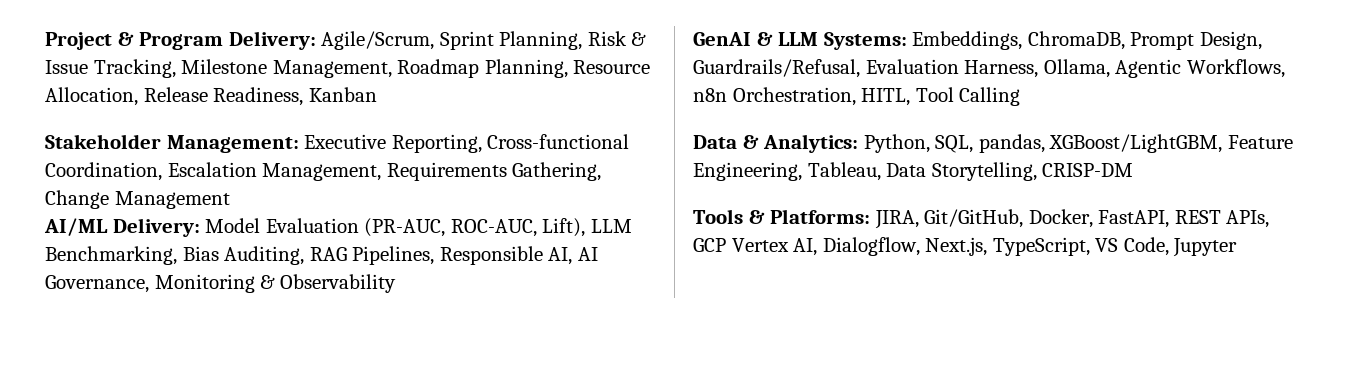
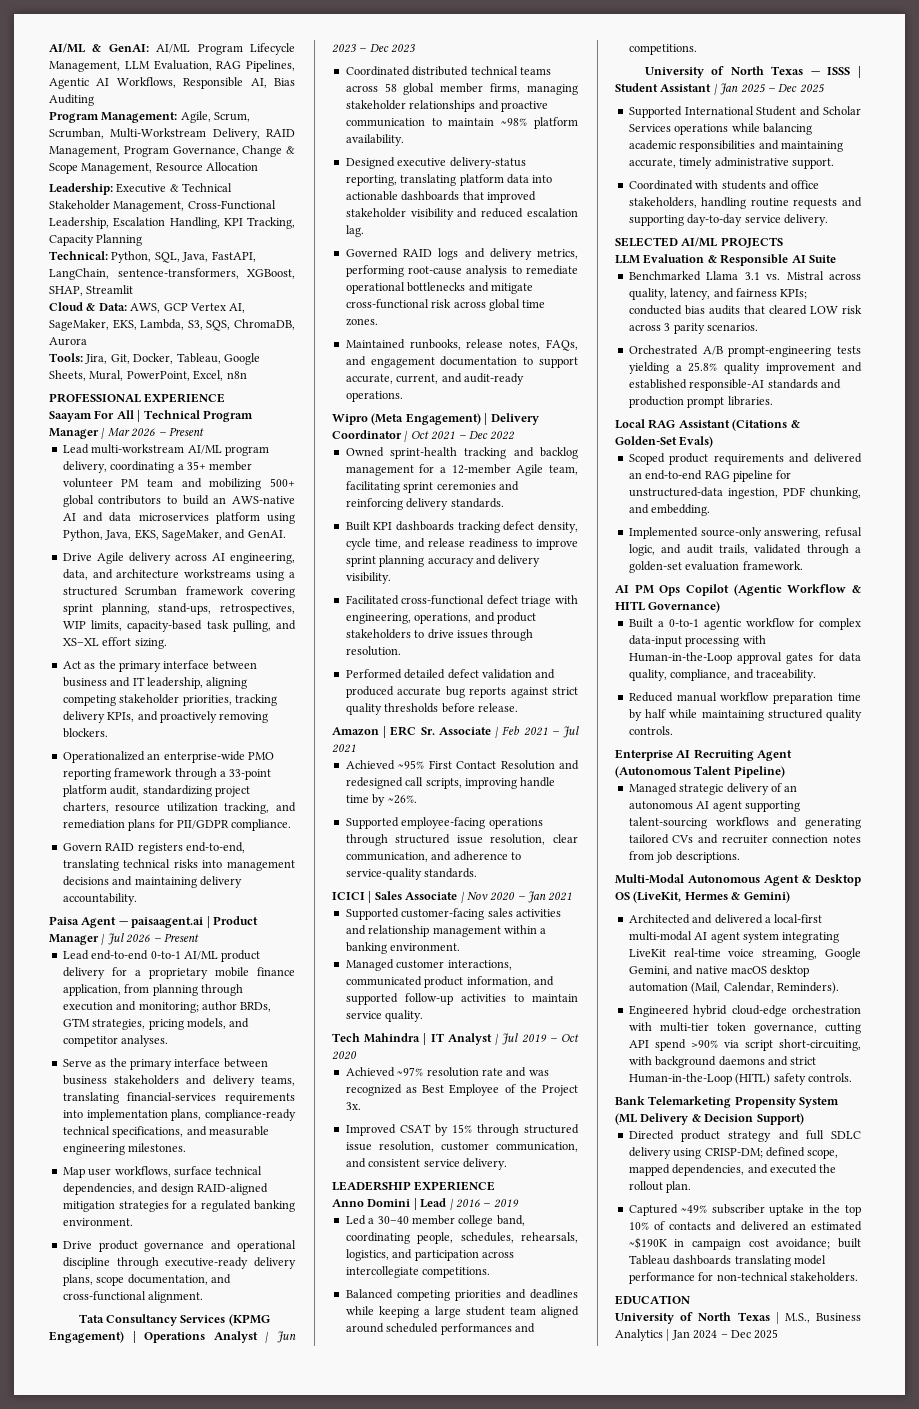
[45,31,647,50] [45,59,651,78] [45,87,377,106] [45,134,630,153] [45,162,602,181] [45,190,230,209] [44,218,632,237] [45,246,598,265] [45,274,396,293] [693,31,1262,50] [693,59,1285,78] [693,87,1021,106] [693,134,1293,153] [693,162,1134,181] [693,209,1270,229] [693,237,1238,257] Project & Program Delivery: Agile/Scrum, Sprint Planning, Risk & Issue Tracking, Milestone Management, Roadmap Planning, Resource Allocation, Release Readiness, Kanban // Stakeholder Management: Executive Reporting, Cross-functional Coordination, Escalation Management, Requirements Gathering, Change Management // AI/ML Delivery: Model Evaluation (PR-AUC, ROC-AUC, Lift), LLM Benchmarking, Bias Auditing, RAG Pipelines, Responsible AI, AI Governance, Monitoring & Observability // GenAI & LLM Systems: Embeddings, ChromaDB, Prompt Design, Guardrails/Refusal, Evaluation Harness, Ollama, Agentic Workflows, n8n Orchestration, HITL, Tool Calling // Data & Analytics: Python, SQL, pandas, XGBoost/LightGBM, Feature Engineering, Tableau, Data Storytelling, CRISP-DM // Tools & Platforms: JIRA, Git/GitHub, Docker, FastAPI, REST APIs, GCP Vertex AI, Dialogflow, Next.js, TypeScript, VS Code, Jupyter -> [49,43,295,55] [49,60,295,72] [49,77,295,89] [49,94,94,106] [49,111,251,123] [49,128,295,140] [49,145,295,157] [49,162,259,174] [49,183,233,195] [49,200,276,212] [49,217,295,229] [49,234,143,246] [49,251,256,263] [49,268,295,280] [49,285,134,296] [49,302,246,313] [49,319,295,331] [49,337,87,346] [49,353,260,365] [49,370,247,381] [49,393,226,403] [49,410,253,422] [49,427,204,439] [62,444,269,456] [62,461,253,473] [62,478,295,490] [62,495,295,507] [62,512,295,524] [62,529,286,541] [62,552,295,564] [62,569,295,581] [62,586,295,598] [62,603,295,615] [62,620,296,632] [62,637,167,649] [62,660,257,672] [62,677,248,689] [62,694,277,706] [62,711,269,723] [62,728,108,738] [62,751,274,763] [62,768,272,780] [62,785,250,797] [62,802,296,814] [62,819,292,831] [62,842,245,854] [62,859,295,871] [62,876,242,888] [62,893,137,905] [49,916,258,928] [49,933,199,945] [62,950,261,962] [62,967,295,979] [62,984,243,996] [62,1001,272,1013] [62,1018,250,1030] [62,1035,169,1047] [62,1058,268,1070] [62,1075,295,1087] [62,1092,295,1104] [62,1109,296,1121] [62,1126,269,1138] [62,1143,187,1155] [62,1166,263,1178] [62,1183,268,1195] [62,1200,295,1212] [62,1218,133,1226] [62,1240,296,1252] [62,1257,296,1269] [62,1274,231,1286] [62,1291,204,1303] [78,1314,270,1326] [49,1331,296,1343] [332,44,416,53] [345,66,551,76] [345,83,578,95] [345,100,548,112] [345,117,578,129] [345,134,404,146] [345,157,526,169] [345,174,553,186] [345,191,536,203] [345,208,578,220] [345,225,364,237] [345,248,578,260] [345,265,578,277] [345,282,533,294] [345,299,546,311] [345,318,378,326] [345,339,578,351] [345,356,578,368] [345,373,524,385] [345,391,403,402] [332,413,539,425] [332,430,516,442] [345,447,578,459] [345,464,578,476] [345,481,519,493] [345,498,504,510] [345,521,578,533] [345,538,578,550] [345,555,541,567] [345,572,391,584] [345,595,578,607] [345,612,536,624] [345,629,534,641] [345,646,401,656] [345,669,556,679] [345,686,578,698] [345,703,518,715] [332,726,579,738] [332,744,356,753] [345,760,579,770] [345,777,556,789] [345,794,417,806] [345,817,543,829] [345,834,578,846] [345,851,521,862] [345,868,478,880] [332,891,573,903] [345,908,561,920] [345,925,547,937] [345,942,461,954] [345,959,512,971] [345,976,554,988] [345,993,578,1005] [345,1010,424,1022] [332,1033,579,1045] [332,1051,357,1060] [345,1067,549,1077] [345,1084,578,1096] [345,1102,361,1110] [345,1124,579,1136] [345,1141,578,1152] [345,1158,507,1170] [332,1181,496,1191] [332,1198,519,1210] [345,1215,525,1227] [345,1232,578,1244] [345,1249,514,1261] [345,1266,491,1278] [345,1289,578,1301] [345,1306,579,1318] [345,1323,535,1335] [628,44,697,55] [644,66,861,78] [615,83,825,95] [628,106,861,118] [628,123,812,135] [628,140,843,152] [628,157,834,169] [628,180,820,190] [628,197,862,209] [628,214,828,226] [615,237,783,248] [615,254,836,266] [628,271,861,281] [628,288,808,300] [628,305,862,315] [628,323,758,334] [628,345,861,357] [628,362,862,374] [628,379,841,391] [628,396,773,408] [615,419,800,431] [615,436,714,448] [628,453,862,465] [628,470,792,482] [628,487,861,499] [628,504,711,516] [628,527,862,539] [628,544,861,556] [628,561,803,573] [615,584,861,596] [615,601,721,613] [628,618,861,630] [628,635,766,647] [628,652,861,664] [628,669,816,681] [628,692,861,704] [628,709,862,721] [628,726,673,735] [615,749,793,761] [615,766,785,778] [628,783,798,795] [628,801,800,812] [628,817,861,829] [628,834,861,844] [628,851,740,863] [615,874,861,886] [615,891,790,903] [628,914,823,924] [628,931,840,943] [628,948,861,960] [628,965,810,977] [628,982,839,994] [628,1005,861,1017] [628,1022,861,1034] [628,1039,861,1051] [628,1056,817,1068] [628,1073,852,1085] [615,1096,840,1108] [615,1113,804,1125] [628,1130,861,1142] [628,1147,839,1159] [628,1164,837,1176] [628,1181,692,1193] [628,1204,861,1216] [628,1221,862,1231] [628,1237,861,1250] [628,1255,826,1267] [628,1272,858,1284] [615,1295,690,1305] [615,1312,861,1324] [615,1329,779,1341] AI/ML & GenAI: AI/ML Program Lifecycle Management, LLM Evaluation, RAG Pipelines, Agentic AI Workflows, Responsible AI, Bias Auditing // Program Management: Agile, Scrum, Scrumban, Multi-Workstream Delivery, RAID Management, Program Governance, Change & Scope Management, Resource Allocation // Leadership: Executive & Technical Stakeholder Management, Cross-Functional Leadership, Escalation Handling, KPI Tracking, Capacity Planning // Technical: Python, SQL, Java, FastAPI, LangChain, sentence-transformers, XGBoost, SHAP, Streamlit // Cloud & Data: AWS, GCP Vertex AI, SageMaker, EKS, Lambda, S3, SQS, ChromaDB, Aurora // Tools: Jira, Git, Docker, Tableau, Google Sheets, Mural, PowerPoint, Excel, n8n // PROFESSIONAL EXPERIENCE // Saayam For All | Technical Program Manager | Mar 2026 – Present // Lead multi-workstream AI/ML program delivery, coordinating a 35+ member volunteer PM team and mobilizing 500+ global contributors to build an AWS-native AI and data microservices platform using Python, Java, EKS, SageMaker, and GenAI. // Drive Agile delivery across AI engineering, data, and architecture workstreams using a structured Scrumban framework covering sprint planning, stand-ups, retrospectives, WIP limits, capacity-based task pulling, and XS–XL effort sizing. // Act as the primary interface between business and IT leadership, aligning competing stakeholder priorities, tracking delivery KPIs, and proactively removing blockers. // Operationalized an enterprise-wide PMO reporting framework through a 33-point platform audit, standardizing project charters, resource utilization tracking, and remediation plans for PII/GDPR compliance. // Govern RAID registers end-to-end, translating technical risks into management decisions and maintaining delivery accountability. // Paisa Agent — paisaagent.ai | Product Manager | Jul 2026 – Present // Lead end-to-end 0-to-1 AI/ML product delivery for a proprietary mobile finance application, from planning through execution and monitoring; author BRDs, GTM strategies, pricing models, and competitor analyses. // Serve as the primary interface between business stakeholders and delivery teams, translating financial-services requirements into implementation plans, compliance-ready technical specifications, and measurable engineering milestones. // Map user workflows, surface technical dependencies, and design RAID-aligned mitigation strategies for a regulated banking environment. // Drive product governance and operational discipline through executive-ready delivery plans, scope documentation, and cross-functional alignment. // Tata Consultancy Services (KPMG Engagement) | Operations Analyst | Jun 2023 – Dec 2023 // Coordinated distributed technical teams across 58 global member firms, managing stakeholder relationships and proactive communication to maintain ~98% platform availability. // Designed executive delivery-status reporting, translating platform data into actionable dashboards that improved stakeholder visibility and reduced escalation lag. // Governed RAID logs and delivery metrics, performing root-cause analysis to remediate operational bottlenecks and mitigate cross-functional risk across global time zones. // Maintained runbooks, release notes, FAQs, and engagement documentation to support accurate, current, and audit-ready operations. // Wipro (Meta Engagement) | Delivery Coordinator | Oct 2021 – Dec 2022 // Owned sprint-health tracking and backlog management for a 12-member Agile team, facilitating sprint ceremonies and reinforcing delivery standards. // Built KPI dashboards tracking defect density, cycle time, and release readiness to improve sprint planning accuracy and delivery visibility. // Facilitated cross-functional defect triage with engineering, operations, and product stakeholders to drive issues through resolution. // Performed detailed defect validation and produced accurate bug reports against strict quality thresholds before release. // Amazon | ERC Sr. Associate | Feb 2021 – Jul 2021 // Achieved ~95% First Contact Resolution and redesigned call scripts, improving handle time by ~26%. // Supported employee-facing operations through structured issue resolution, clear communication, and adherence to service-quality standards. // ICICI | Sales Associate | Nov 2020 – Jan 2021 // Supported customer-facing sales activities and relationship management within a banking environment. // Managed customer interactions, communicated product information, and supported follow-up activities to maintain service quality. // Tech Mahindra | IT Analyst | Jul 2019 – Oct 2020 // Achieved ~97% resolution rate and was recognized as Best Employee of the Project 3x. // Improved CSAT by 15% through structured issue resolution, customer communication, and consistent service delivery. // LEADERSHIP EXPERIENCE // Anno Domini | Lead | 2016 – 2019 // Led a 30–40 member college band, coordinating people, schedules, rehearsals, logistics, and participation across intercollegiate competitions. // Balanced competing priorities and deadlines while keeping a large student team aligned around scheduled performances and competitions. // University of North Texas — ISSS | Student Assistant | Jan 2025 – Dec 2025 // Supported International Student and Scholar Services operations while balancing academic responsibilities and maintaining accurate, timely administrative support. // Coordinated with students and office stakeholders, handling routine requests and supporting day-to-day service delivery. // SELECTED AI/ML PROJECTS // LLM Evaluation & Responsible AI Suite // Benchmarked Llama 3.1 vs. Mistral across quality, latency, and fairness KPIs; conducted bias audits that cleared LOW risk across 3 parity scenarios. // Orchestrated A/B prompt-engineering tests yielding a 25.8% quality improvement and established responsible-AI standards and production prompt libraries. // Local RAG Assistant (Citations & Golden-Set Evals) // Scoped product requirements and delivered an end-to-end RAG pipeline for unstructured-data ingestion, PDF chunking, and embedding. // Implemented source-only answering, refusal logic, and audit trails, validated through a golden-set evaluation framework. // AI PM Ops Copilot (Agentic Workflow & HITL Governance) // Built a 0-to-1 agentic workflow for complex data-input processing with Human-in-the-Loop approval gates for data quality, compliance, and traceability. // Reduced manual workflow preparation time by half while maintaining structured quality controls. // Enterprise AI Recruiting Agent (Autonomous Talent Pipeline) // Managed strategic delivery of an autonomous AI agent supporting talent-sourcing workflows and generating tailored CVs and recruiter connection notes from job descriptions. // Multi-Modal Autonomous Agent & Desktop OS (LiveKit, Hermes & Gemini) // Architected and delivered a local-first multi-modal AI agent system integrating LiveKit real-time voice streaming, Google Gemini, and native macOS desktop automation (Mail, Calendar, Reminders). // Engineered hybrid cloud-edge orchestration with multi-tier token governance, cutting API spend >90% via script short-circuiting, with background daemons and strict Human-in-the-Loop (HITL) safety controls. // Bank Telemarketing Propensity System (ML Delivery & Decision Support) // Directed product strategy and full SDLC delivery using CRISP-DM; defined scope, mapped dependencies, and executed the rollout plan. // Captured ~49% subscriber uptake in the top 10% of contacts and delivered an estimated ~$190K in campaign cost avoidance; built Tableau dashboards translating model performance for non-technical stakeholders. // EDUCATION // University of North Texas | M.S., Business Analytics | Jan 2024 – Dec 2025

